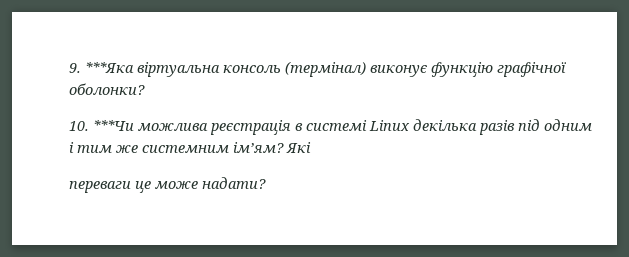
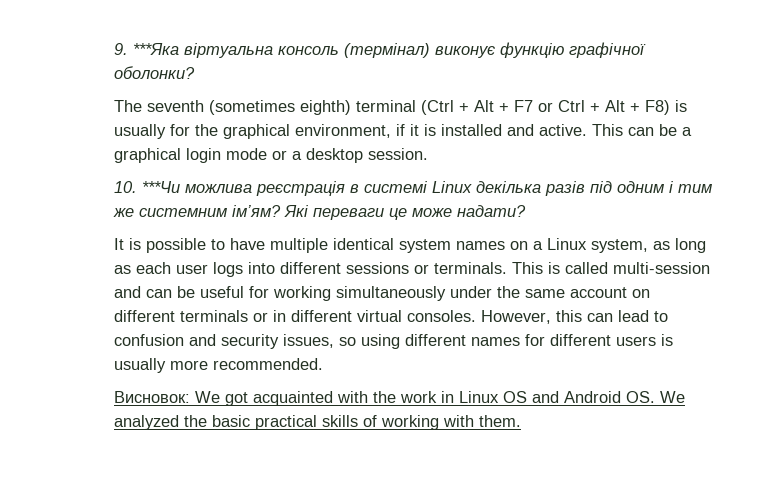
(145, 89) none -> [114,100,688,115] [114,124,693,139] [114,148,429,163] // The seventh (sometimes eighth) terminal (Ctrl + Alt + F7 or Ctrl + Alt + F8) is usually for the graphical environment, if it is installed and active. This can be a graphical login mode or a desktop session.
(311, 147) // -> (310, 211) none
(266, 183) none -> [114,238,707,253] [114,262,711,277] [114,286,651,301] [114,310,669,324] [114,334,674,349] [114,358,324,373] [114,391,686,406] [114,415,522,430] // It is possible to have multiple identical system names on a Linux system, as long as each user logs into different sessions or terminals. This is called multi-session and can be useful for working simultaneously under the same account on different terminals or in different virtual consoles. However, this can lead to confusion and security issues, so using different names for different users is usually more recommended. // Висновок: We got acquainted with the work in Linux OS and Android OS. We analyzed the basic practical skills of working with them.

